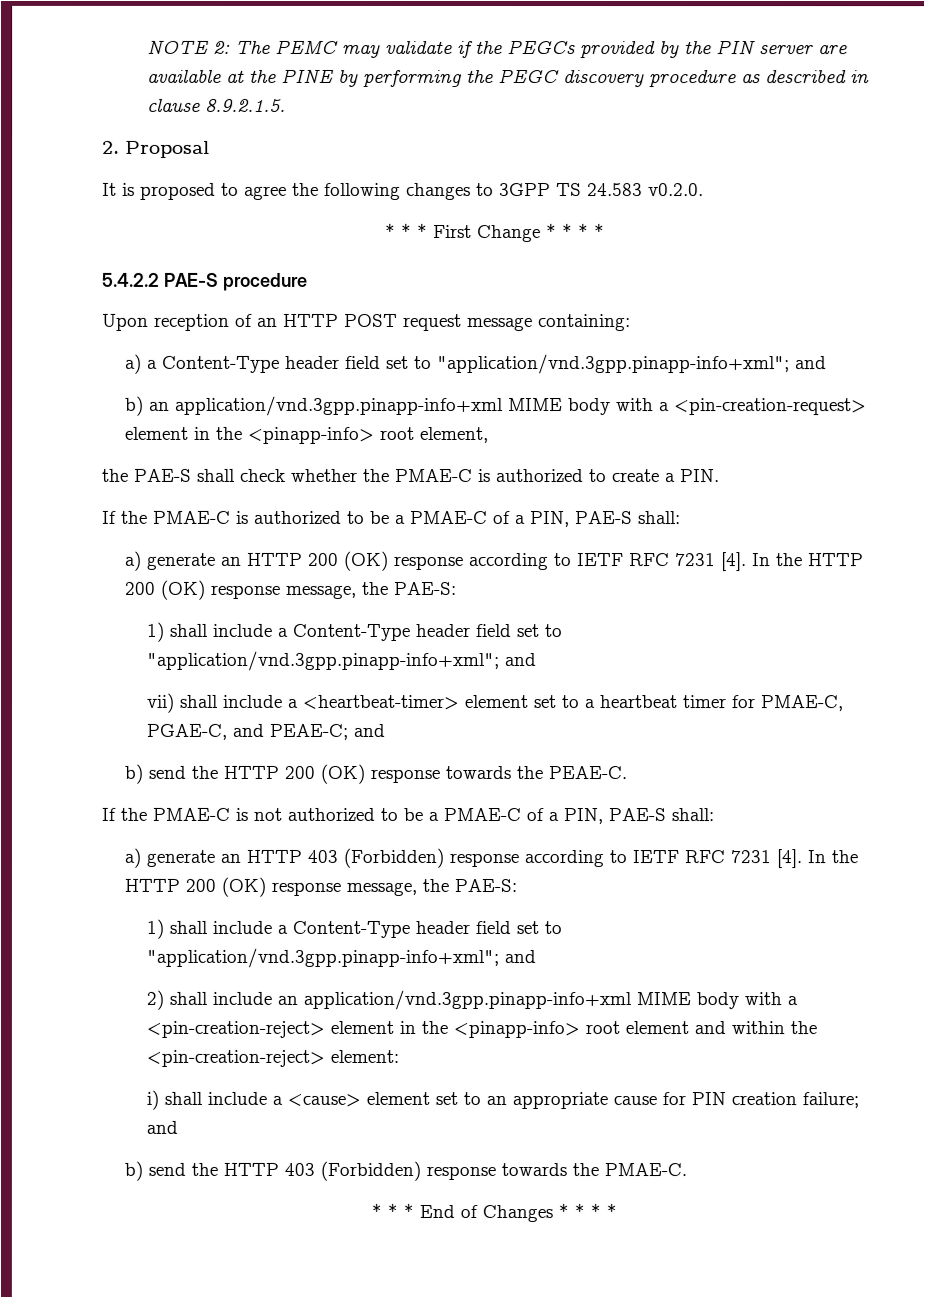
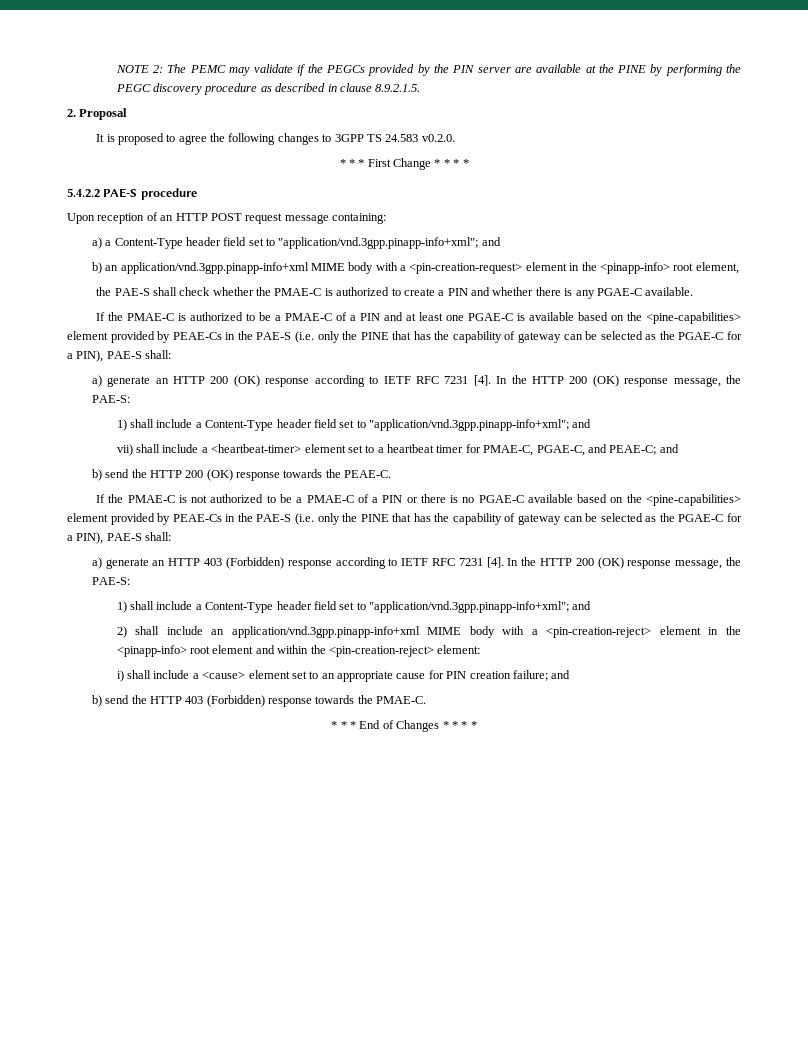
[680,469,720,483] PIN. -> [447,287,694,299] PIN and whether there is any PGAE-C available.
[530,511,570,528] PIN, -> [360,312,742,324] [67,331,743,343] [67,350,104,362] PIN and at least one PGAE-C is available based on the <pine-capabilities> element provided by PEAE-Cs in the PAE-S (i.e. only the PINE that has the capability of gateway can be selected as the PGAE-C for a PIN),
[563,808,603,825] PIN, -> [382,494,741,506] [67,513,743,525] [67,532,104,544] PIN or there is no PGAE-C available based on the <pine-capabilities> element provided by PEAE-Cs in the PAE-S (i.e. only the PINE that has the capability of gateway can be selected as the PGAE-C for a PIN),

